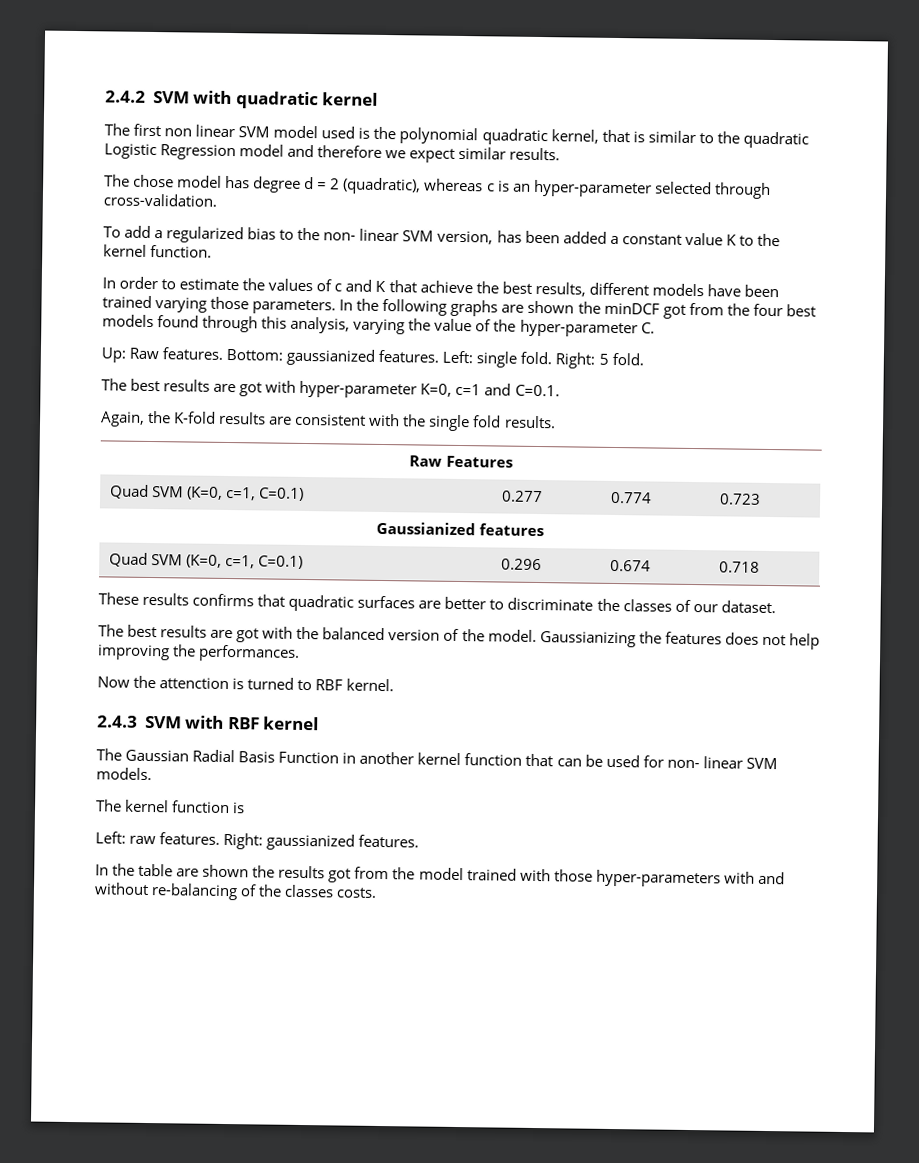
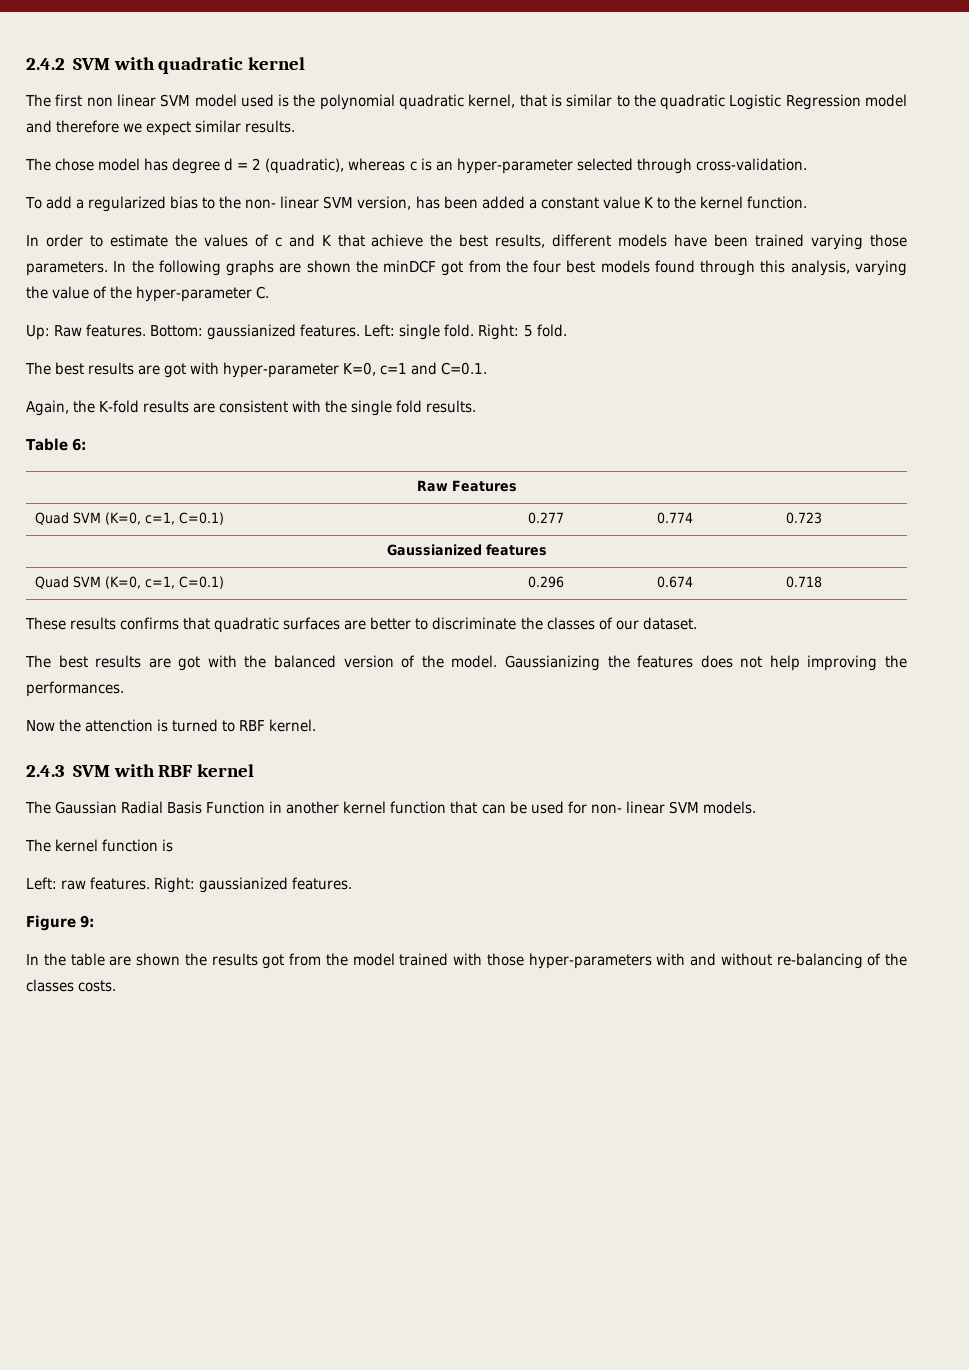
(556, 422) none -> [26,438,87,451] // Table 6:
(420, 841) none -> [26,915,95,931] // Figure 9:

